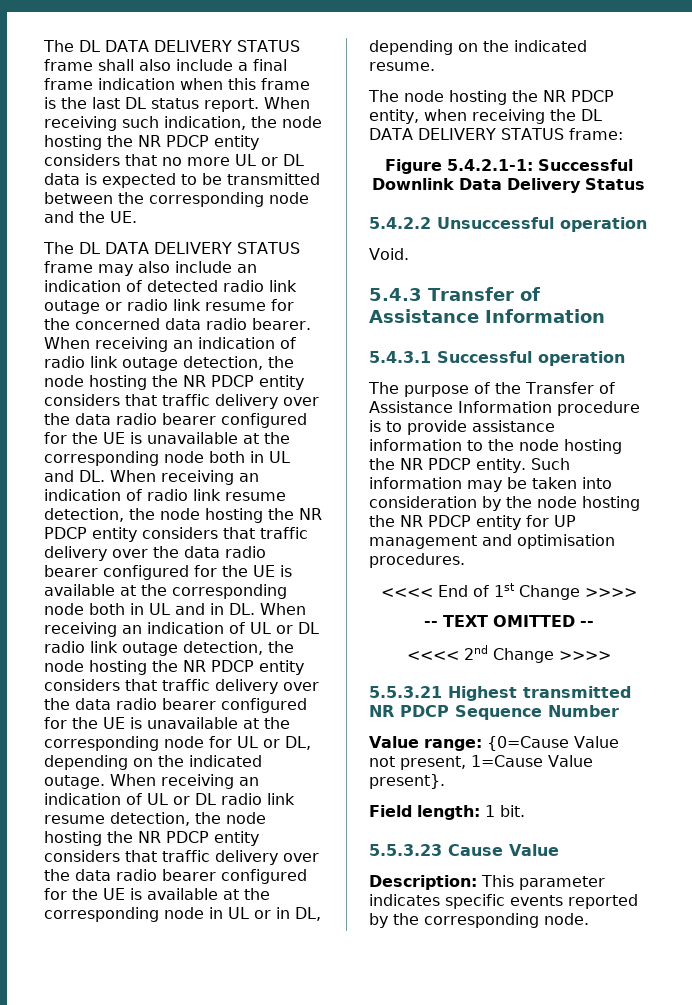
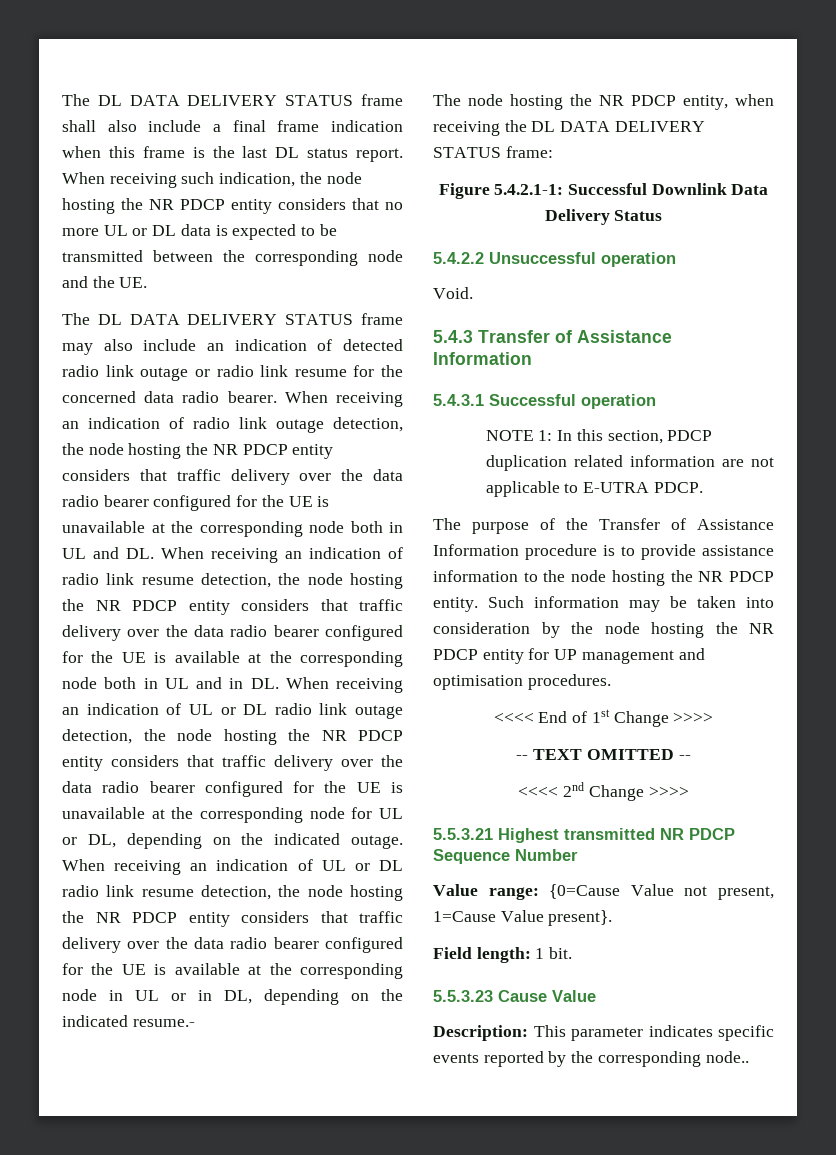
[369,62,435,71] resume. -> [132,1019,195,1027] resume.-
(625, 358) none -> [485,429,713,444] [485,455,774,471] [485,481,703,497] // NOTE 1: In this section, PDCP duplication related information are not applicable to E-UTRA PDCP.
[544,913,589,925] node. -> [705,1051,749,1063] node..

